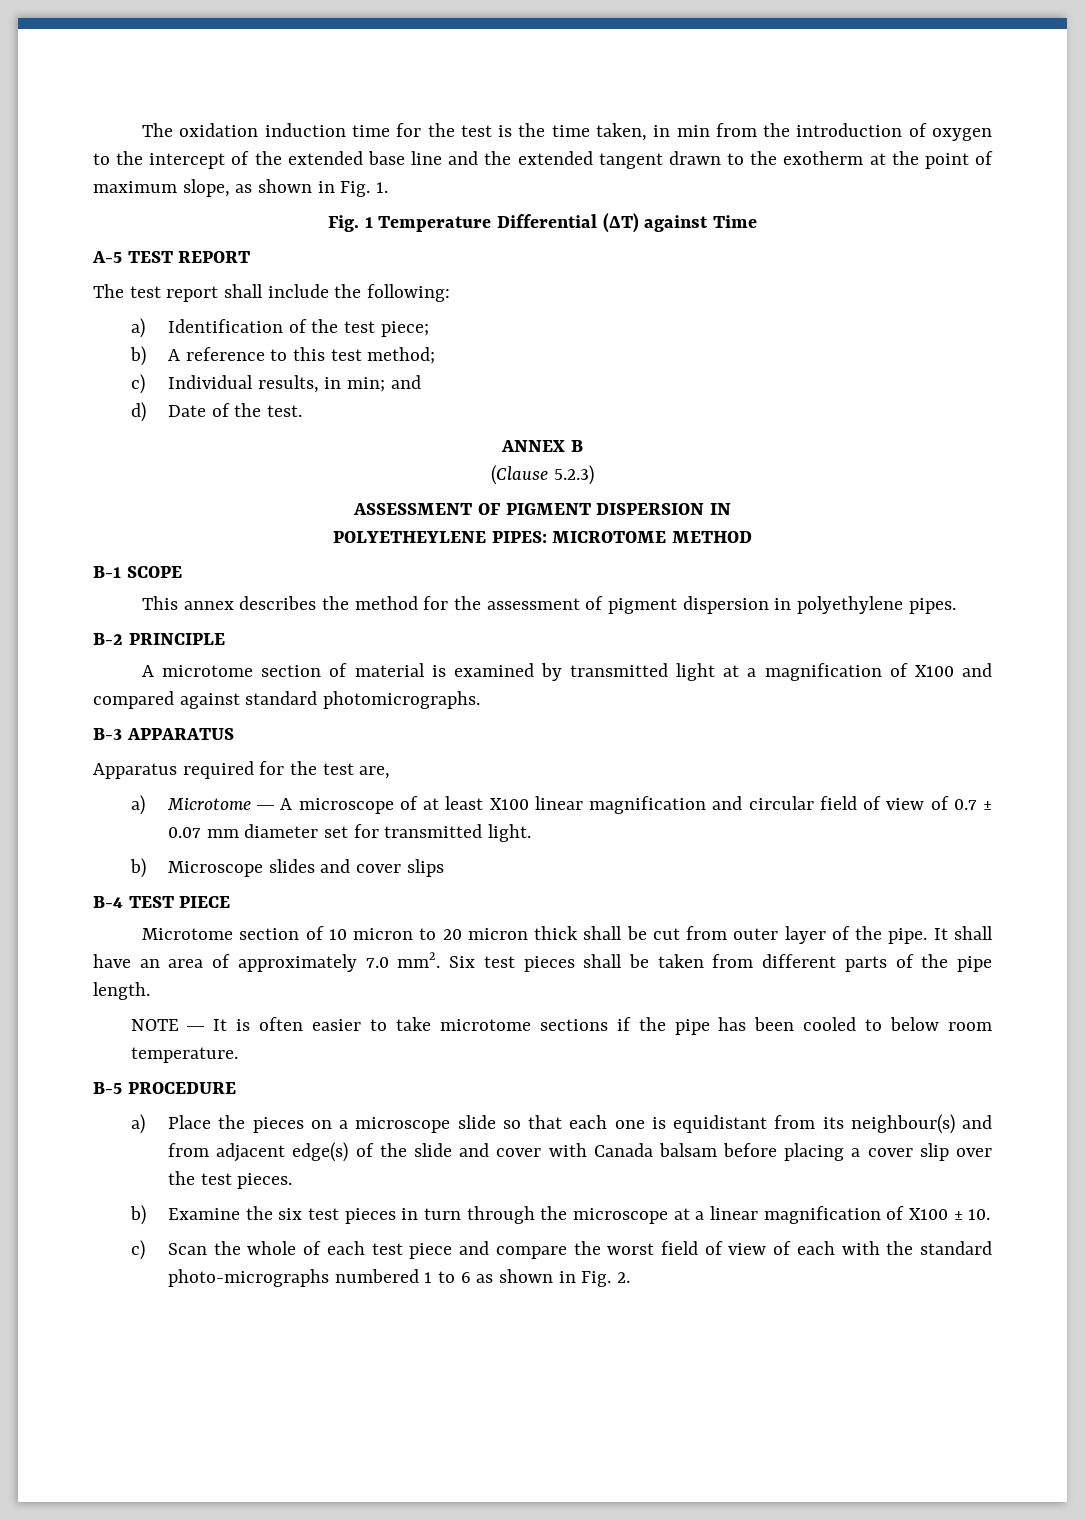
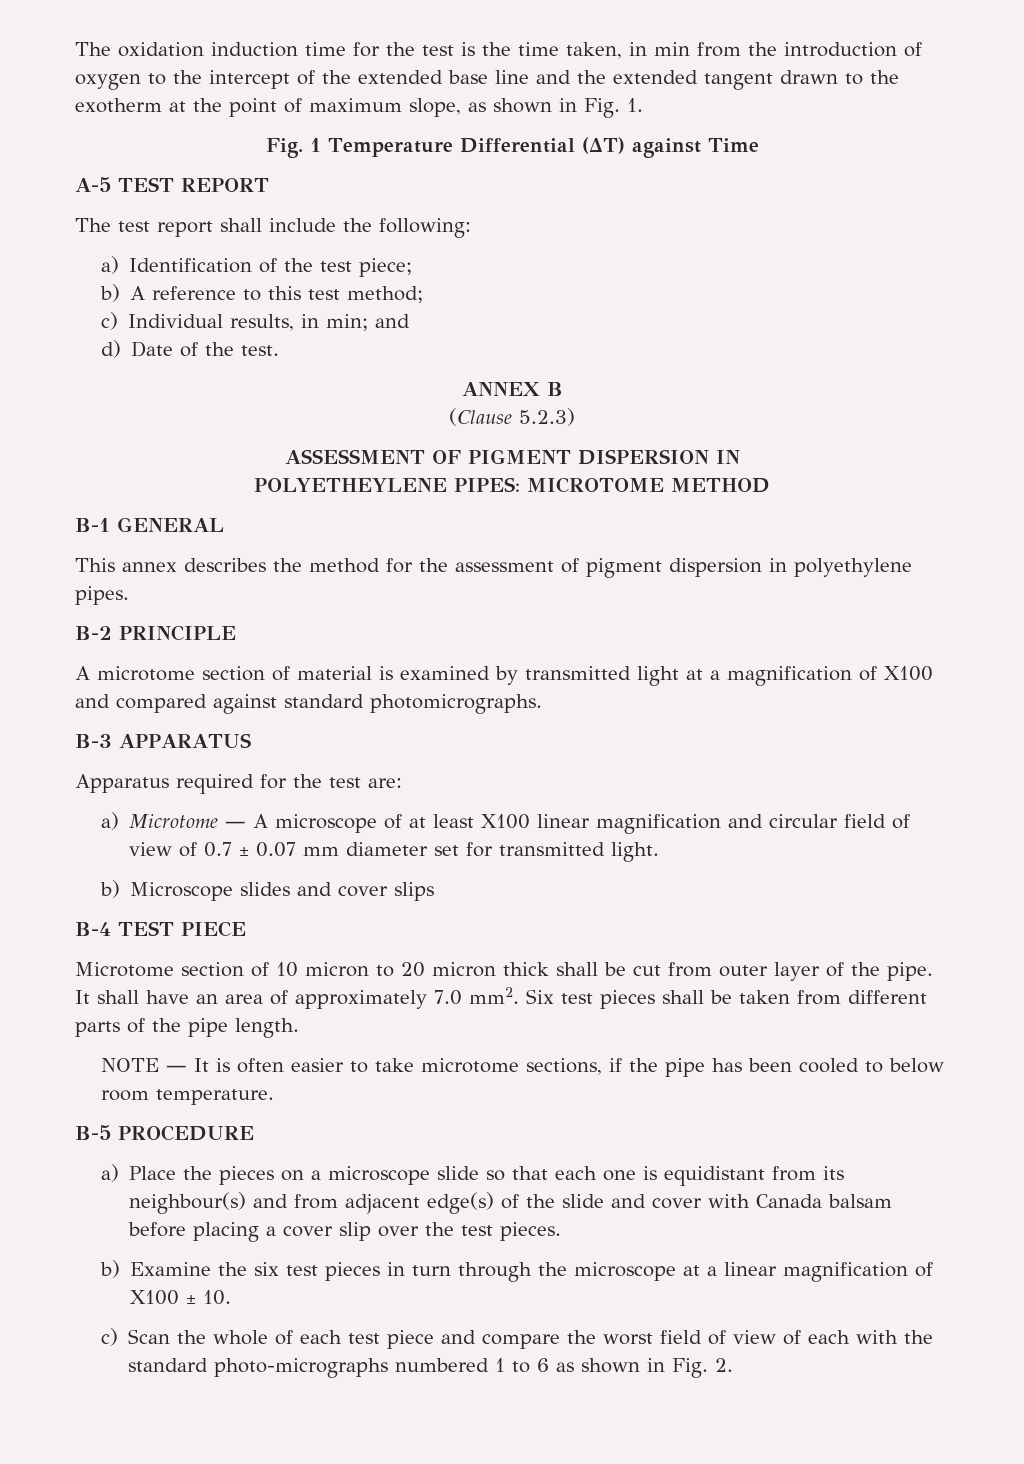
[126,566,182,578] SCOPE -> [117,517,224,532] GENERAL
[359,766,391,779] are, -> [368,778,402,788] are:
[539,1019,608,1031] sections -> [525,1058,602,1075] sections,

